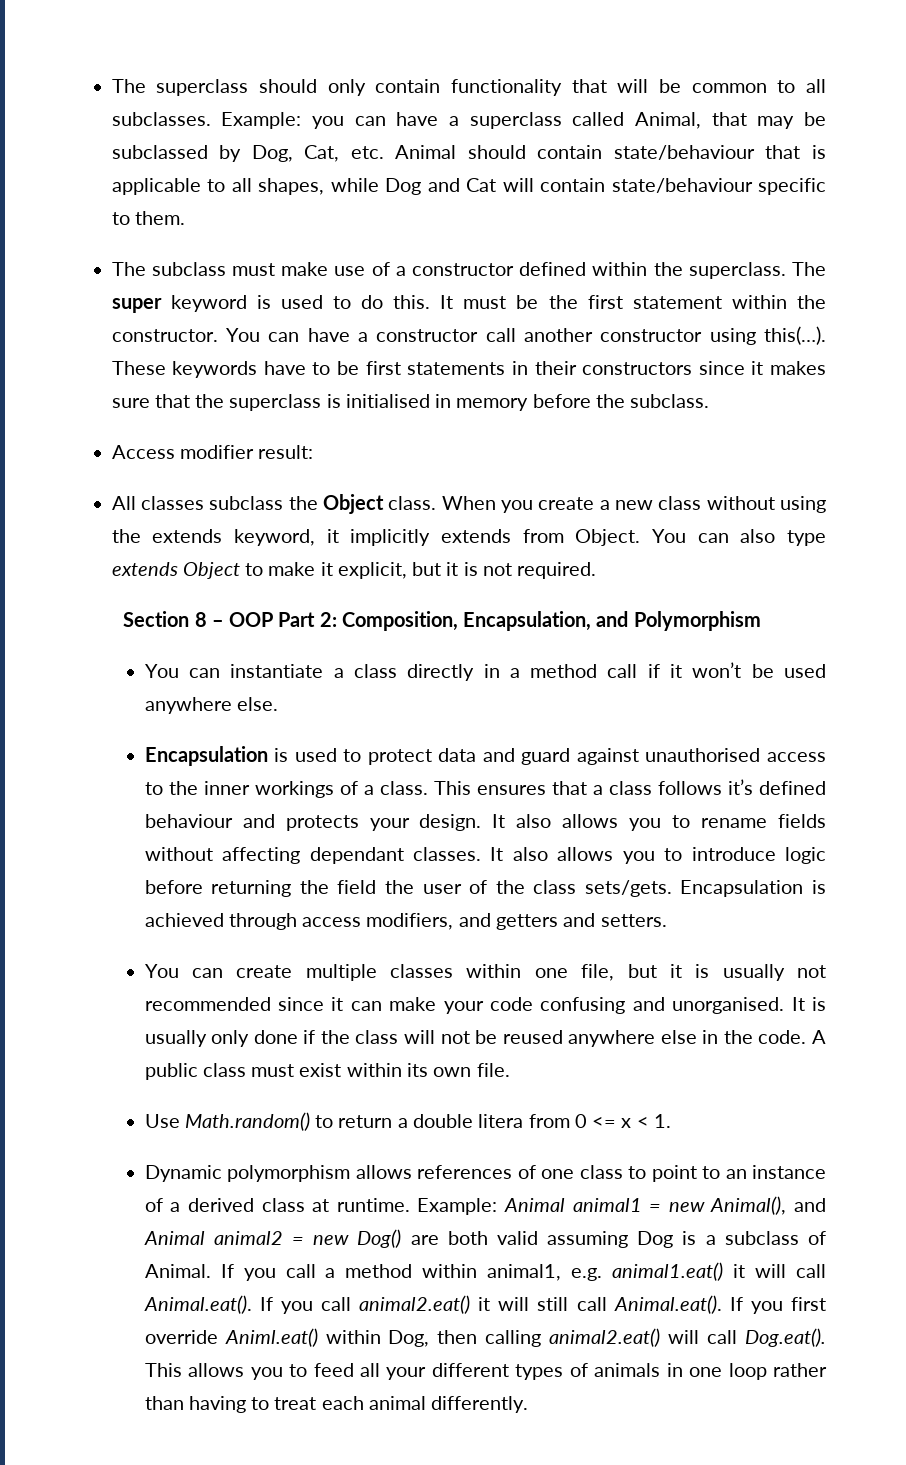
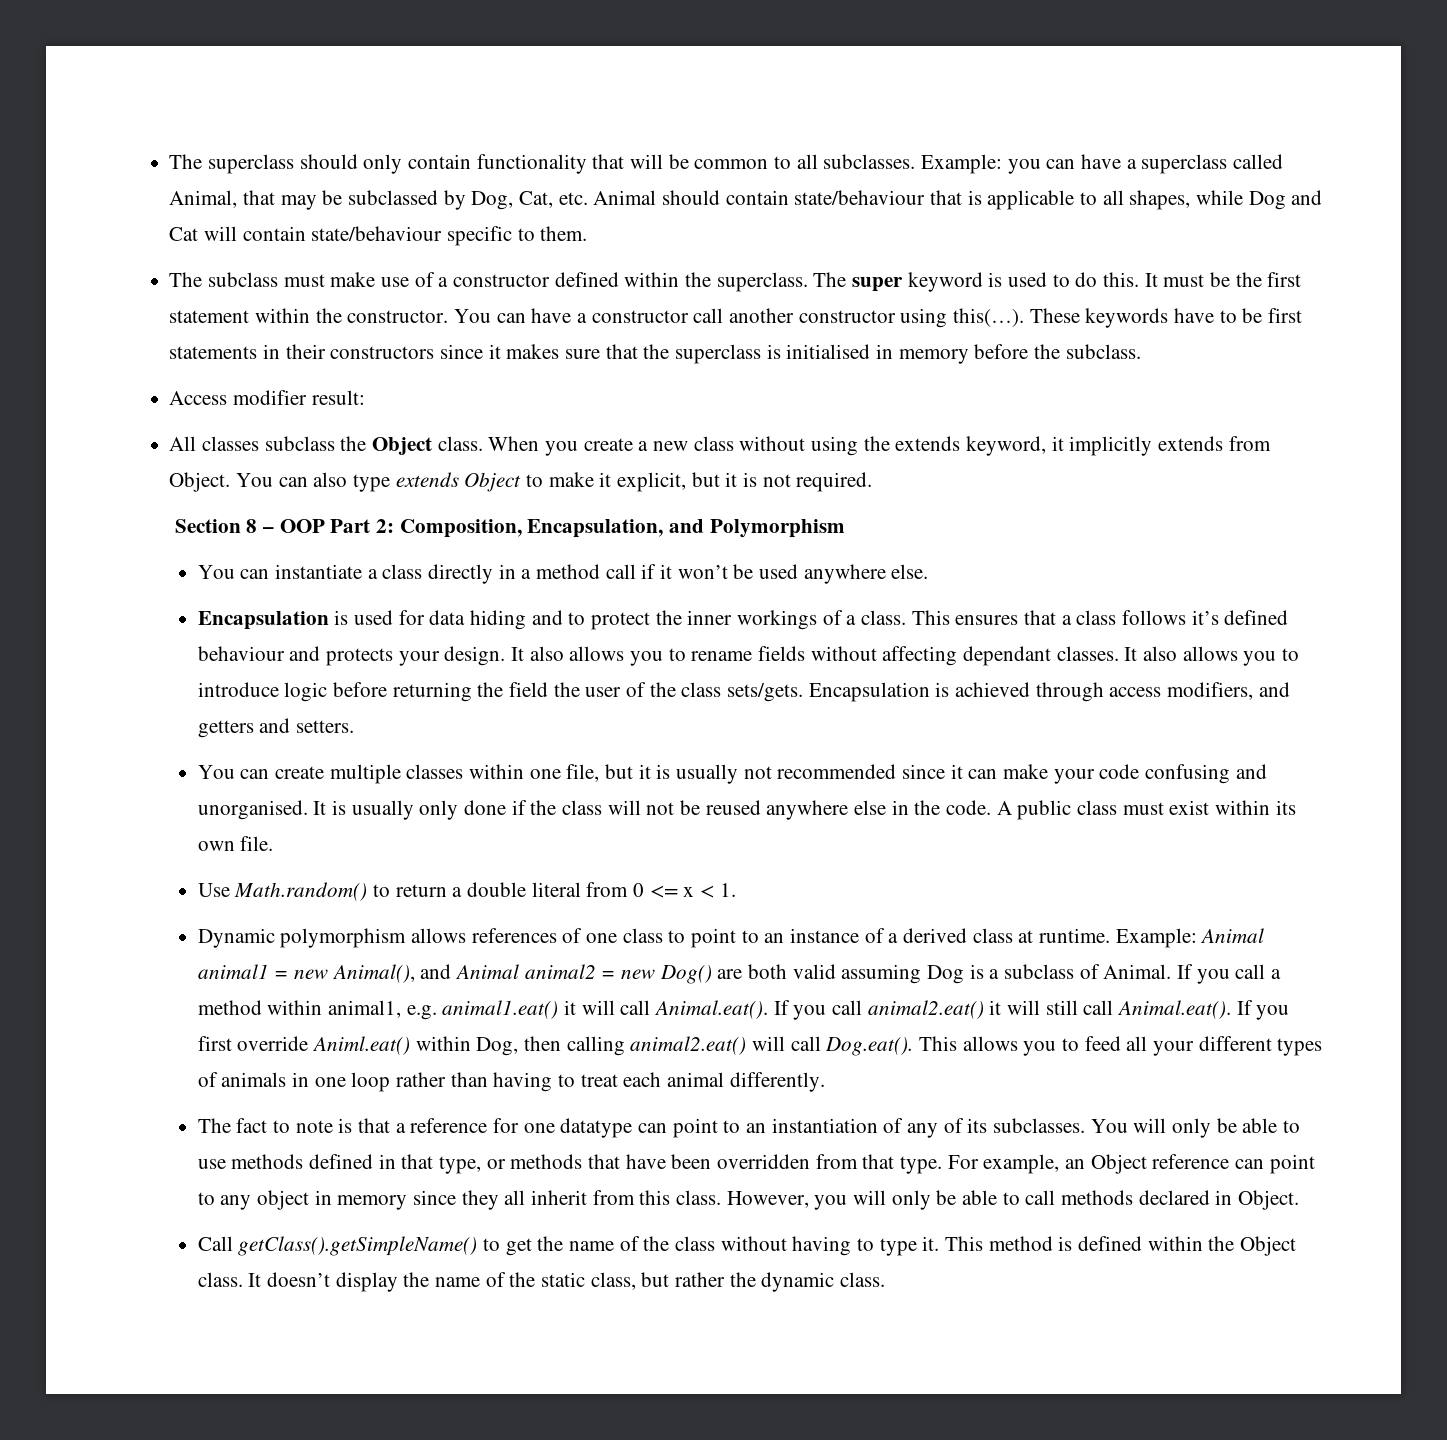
[343,748,826,765] [144,782,163,795] to protect data and guard against unauthorised access to -> [398,610,651,630] for data hiding and to protect
[478,1114,524,1128] litera -> [531,882,581,897] literal
(529, 1404) none -> [197,1118,1301,1138] [197,1154,1315,1174] [197,1190,1300,1210] [197,1236,1297,1256] [197,1272,886,1292] // The fact to note is that a reference for one datatype can point to an instantiation of any of its subclasses. You will only be able to use methods defined in that type, or methods that have been overridden from that type. For example, an Object reference can point to any object in memory since they all inherit from this class. However, you will only be able to call methods declared in Object. // Call getClass().getSimpleName() to get the name of the class without having to type it. This method is defined within the Object class. It doesn’t display the name of the static class, but rather the dynamic class.

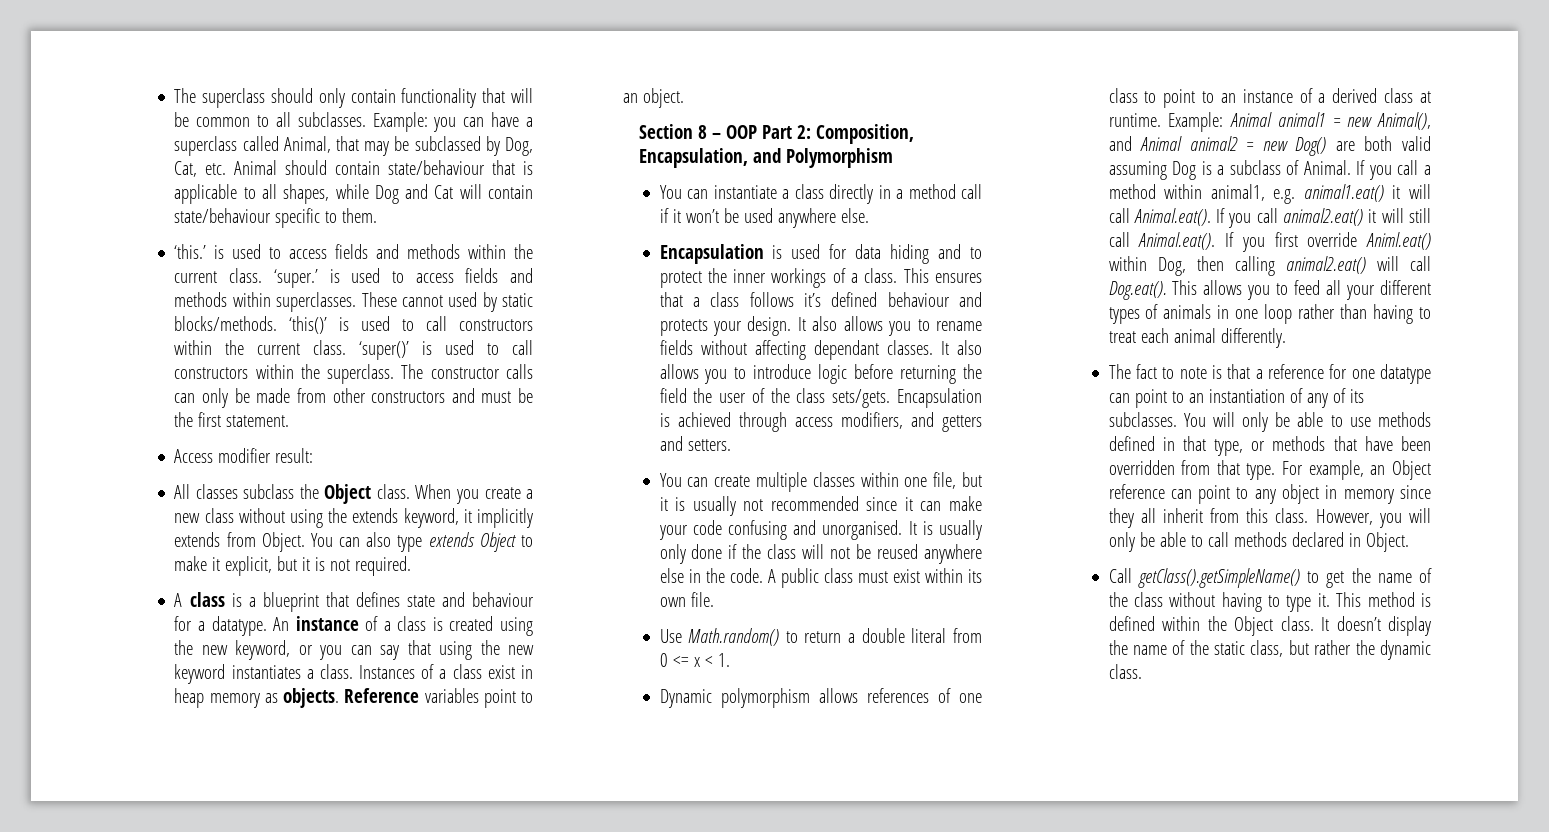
[169,272,1302,292] [169,308,1303,328] [169,344,1141,364] The subclass must make use of a constructor defined within the superclass. The super keyword is used to do this. It must be the first statement within the constructor. You can have a constructor call another constructor using this(…). These keywords have to be first statements in their constructors since it makes sure that the superclass is initialised in memory before the subclass. -> [174,244,533,259] [174,268,534,288] [174,292,533,312] [174,316,533,334] [174,340,534,360] [174,364,533,384] [174,388,533,408] [174,412,290,427] ‘this.’ is used to access fields and methods within the current class. ‘super.’ is used to access fields and methods within superclasses. These cannot used by static blocks/methods. ‘this()’ is used to call constructors within the current class. ‘super()’ is used to call constructors within the superclass. The constructor calls can only be made from other constructors and must be the first statement.
(873, 482) none -> [174,592,534,612] [174,616,533,636] [174,640,534,660] [174,664,534,684] [174,688,533,708] [623,88,685,108] // A class is a blueprint that defines state and behaviour for a datatype. An instance of a class is created using the new keyword, or you can say that using the new keyword instantiates a class. Instances of a class exist in heap memory as objects. Reference variables point to an object.

